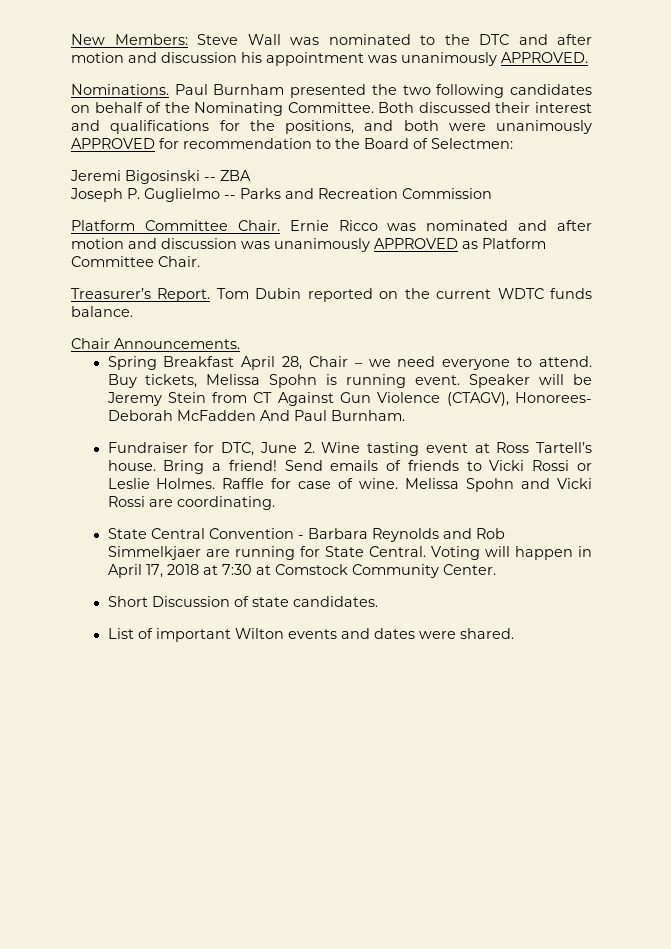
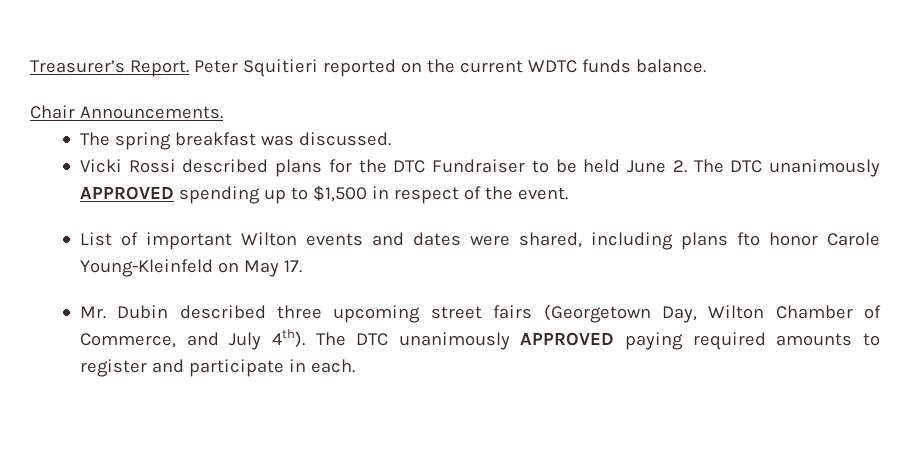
[71,34,592,45] [71,52,588,66] [71,84,592,98] [71,102,592,116] [71,120,592,134] [71,138,513,149] [70,170,251,184] [70,188,492,202] [71,220,592,231] [71,238,546,252] [71,256,200,267] [71,288,302,302] New Members: Steve Wall was nominated to the DTC and after motion and discussion his appointment was unanimously APPROVED. // Nominations. Paul Burnham presented the two following candidates on behalf of the Nominating Committee. Both discussed their interest and qualifications for the positions, and both were unanimously APPROVED for recommendation to the Board of Selectmen: // Jeremi Bigosinski -- ZBA // Joseph P. Guglielmo -- Parks and Recreation Commission // Platform Committee Chair. Ernie Ricco was nominated and after motion and discussion was unanimously APPROVED as Platform Committee Chair. // Treasurer’s Report. Tom Dubin -> [30,59,318,77] Treasurer’s Report. Peter Squitieri
[107,356,593,370] [107,374,592,388] [106,392,592,406] [107,410,405,421] [107,442,592,456] [107,460,592,474] [107,478,593,492] [107,496,275,510] [107,528,505,542] [107,546,593,560] [107,564,496,578] [107,596,378,607] Spring Breakfast April 28, Chair – we need everyone to attend. Buy tickets, Melissa Spohn is running event. Speaker will be Jeremy Stein from CT Against Gun Violence (CTAGV), Honorees- Deborah McFadden And Paul Burnham. // Fundraiser for DTC, June 2. Wine tasting event at Ross Tartell’s house. Bring a friend! Send emails of friends to Vicki Rossi or Leslie Holmes. Raffle for case of wine. Melissa Spohn and Vicki Rossi are coordinating. // State Central Convention - Barbara Reynolds and Rob Simmelkjaer are running for State Central. Voting will happen in April 17, 2018 at 7:30 at Comstock Community Center. // Short Discussion of state candidates. -> [80,132,392,150] [80,159,880,177] [80,185,568,204] The spring breakfast was discussed. // Vicki Rossi described plans for the DTC Fundraiser to be held June 2. The DTC unanimously APPROVED spending up to $1,500 in respect of the event.
[459,628,514,639] shared. -> [519,232,880,250] [80,259,303,277] [80,304,881,323] [80,329,880,350] [80,359,356,377] shared, including plans fto honor Carole Young-Kleinfeld on May 17. // Mr. Dubin described three upcoming street fairs (Georgetown Day, Wilton Chamber of Commerce, and July 4th). The DTC unanimously APPROVED paying required amounts to register and participate in each.

